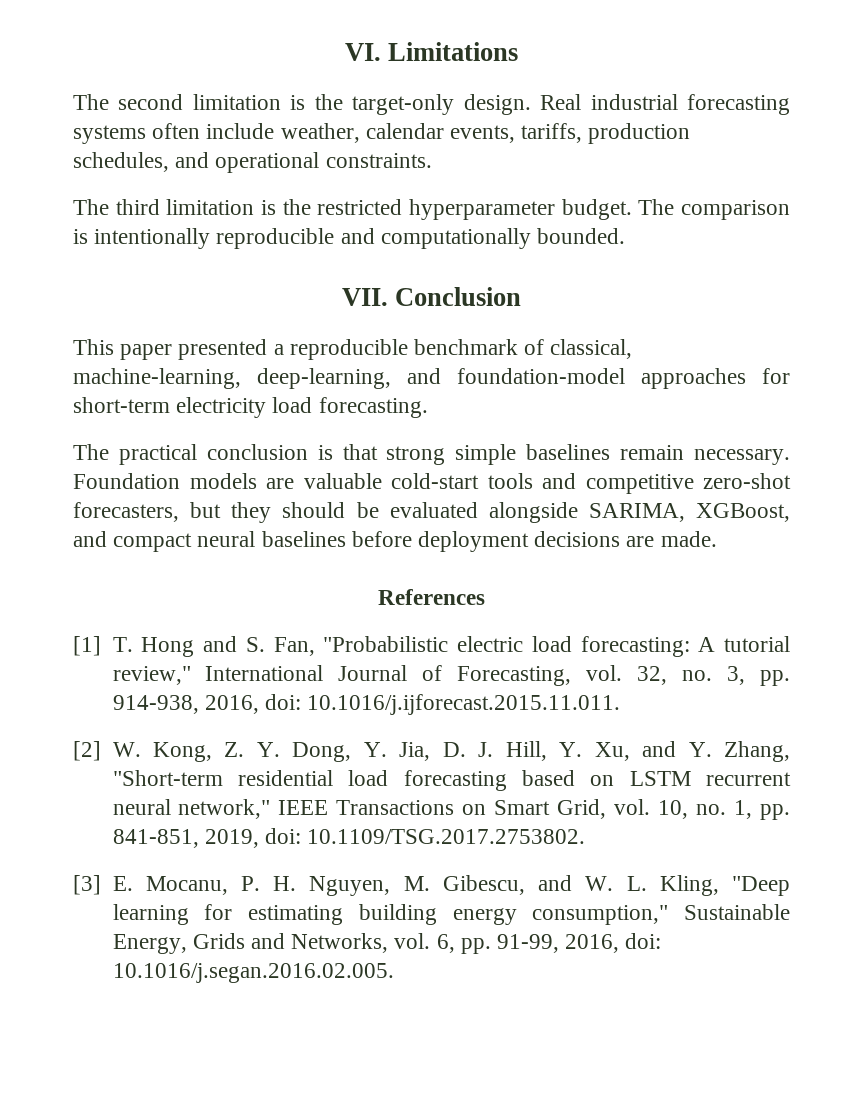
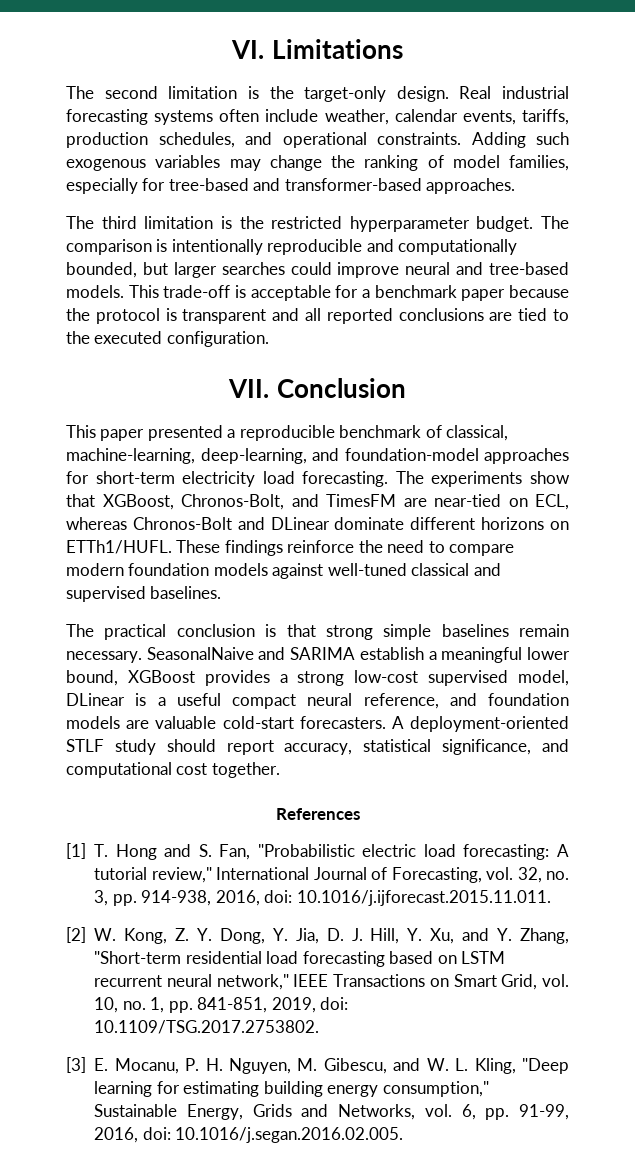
(432, 160) none -> [471,132,569,148] [66,155,569,171] [66,178,516,194] Adding such exogenous variables may change the ranking of model families, especially for tree-based and transformer-based approaches.
[537,228,626,244] bounded. -> [66,262,569,278] [66,285,569,301] [66,308,569,324] [66,331,269,347] bounded, but larger searches could improve neural and tree-based models. This trade-off is acceptable for a benchmark paper because the protocol is transparent and all reported conclusions are tied to the executed configuration.
(428, 407) none -> [395,471,570,487] [66,494,569,510] [66,517,569,530] [66,540,515,556] [66,563,501,579] [66,586,222,602] The experiments show that XGBoost, Chronos-Bolt, and TimesFM are near-tied on ECL, whereas Chronos-Bolt and DLinear dominate different horizons on ETTh1/HUFL. These findings reinforce the need to compare modern foundation models against well-tuned classical and supervised baselines.
[73,473,791,494] [73,502,790,523] [73,531,717,552] Foundation models are valuable cold-start tools and competitive zero-shot forecasters, but they should be evaluated alongside SARIMA, XGBoost, and compact neural baselines before deployment decisions are made. -> [146,647,570,663] [66,670,569,686] [66,693,569,709] [66,716,569,732] [66,739,569,755] [66,762,280,778] SeasonalNaive and SARIMA establish a meaningful lower bound, XGBoost provides a strong low-cost supervised model, DLinear is a useful compact neural reference, and foundation models are valuable cold-start forecasters. A deployment-oriented STLF study should report accuracy, statistical significance, and computational cost together.

